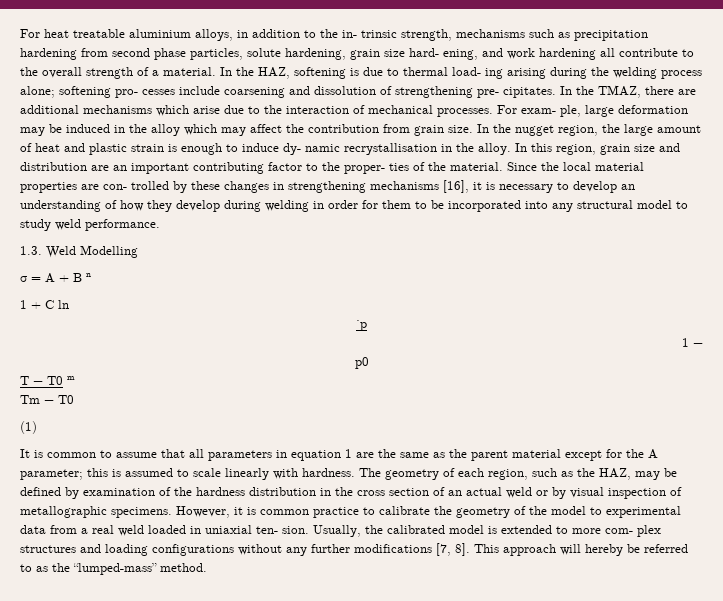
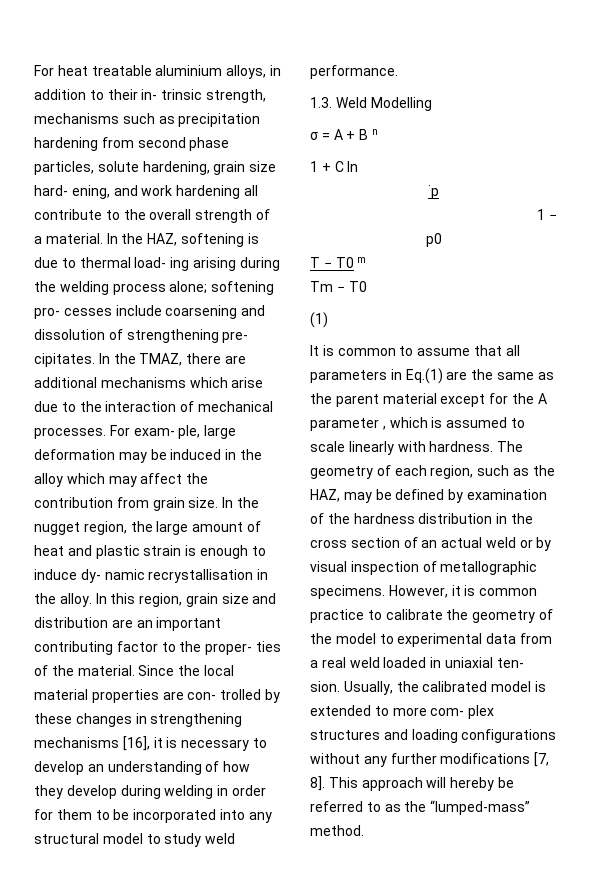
[320,29,338,38] the -> [107,89,138,100] their
[291,449,352,461] equation 1 -> [405,368,443,384] Eq.(1)
[20,468,108,480] parameter; this -> [310,417,428,431] parameter , which

